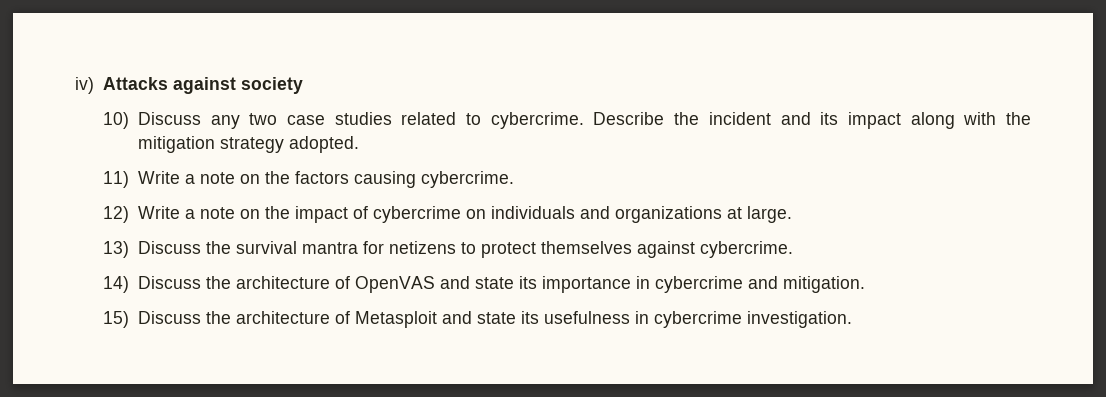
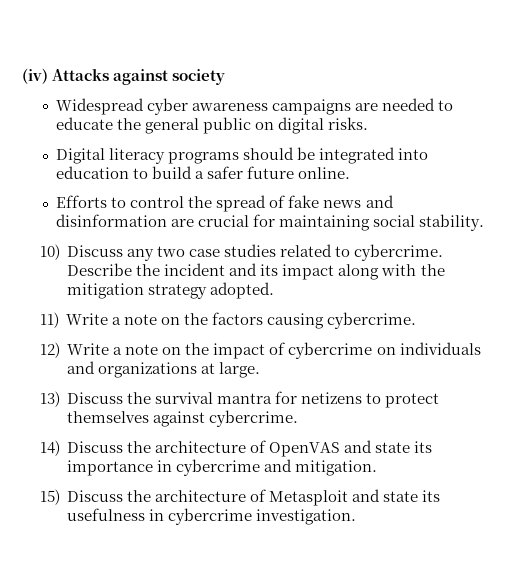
[75,77,94,94] iv) -> [22,68,48,84] (iv)
(304, 85) none -> [56,98,454,115] [56,117,369,134] [56,147,429,164] [56,166,351,179] [56,195,394,212] [56,214,485,231] // Widespread cyber awareness campaigns are needed to educate the general public on digital risks. // Digital literacy programs should be integrated into education to build a safer future online. // Efforts to control the spread of fake news and disinformation are crucial for maintaining social stability.

